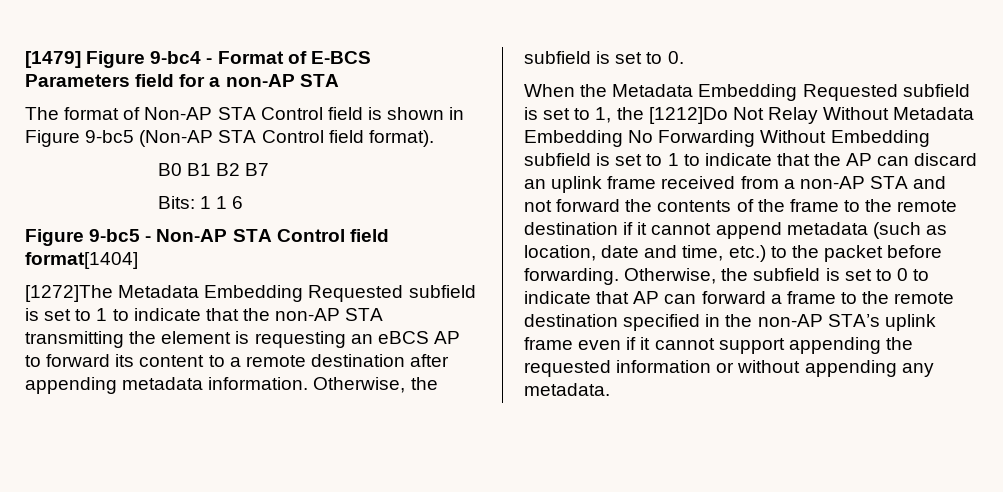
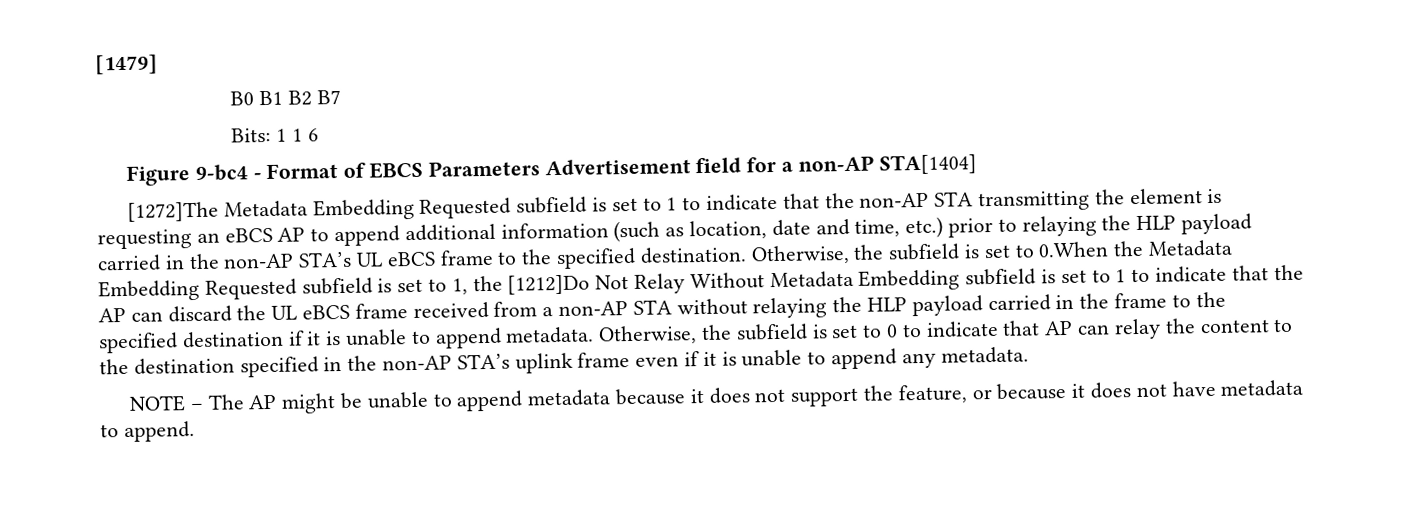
[86,51,371,68] [25,74,339,87] [25,107,465,120] [25,130,434,147] Figure 9-bc4 - Format of E-BCS Parameters field for a non-AP STA // The format of Non-AP STA Control field is shown in Figure 9-bc5 (Non-AP STA Control field format). -> (158, 64) none
[89,229,389,242] [25,252,138,269] 9-bc5 - Non-AP STA Control field format[1404] -> [194,154,977,181] 9-bc4 - Format of EBCS Parameters Advertisement field for a non-AP STA[1404]
[46,354,450,367] [25,377,438,394] [524,51,684,64] [524,84,575,97] forward its content to a remote destination after appending metadata information. Otherwise, the subfield is set to 0. // When -> [334,213,1253,247] [97,241,1110,272] append additional information (such as location, date and time, etc.) prior to relaying the HLP payload carried in the non-AP STA’s UL eBCS frame to the specified destination. Otherwise, the subfield is set to 0.When
[628,130,930,147] No Forwarding Without Embedding -> (961, 280) none
[524,176,603,193] an uplink -> [236,304,351,321] the UL eBCS
[913,176,947,189] [524,199,754,212] and not forward the contents of -> [676,294,1075,319] without relaying the HLP payload carried in
[897,200,958,212] remote -> [98,332,178,354] specified
[651,222,947,239] [524,245,943,262] [524,268,619,285] cannot append metadata (such as location, date and time, etc.) to the packet before forwarding. -> [325,326,595,349] is unable to append metadata.
[701,291,955,304] forward a frame to the remote -> [1113,318,1294,340] [99,358,129,375] relay the content to the
[654,337,913,354] [524,360,934,377] [524,383,610,396] cannot support appending the requested information or without appending any metadata. -> [721,346,1029,370] [128,379,1304,414] [100,421,195,443] is unable to append any metadata. // NOTE – The AP might be unable to append metadata because it does not support the feature, or because it does not have metadata to append.

